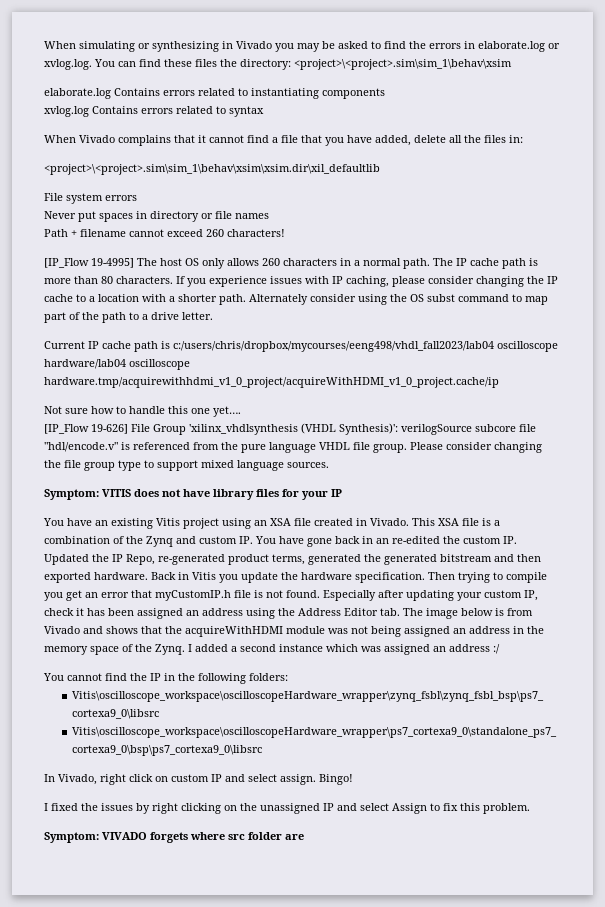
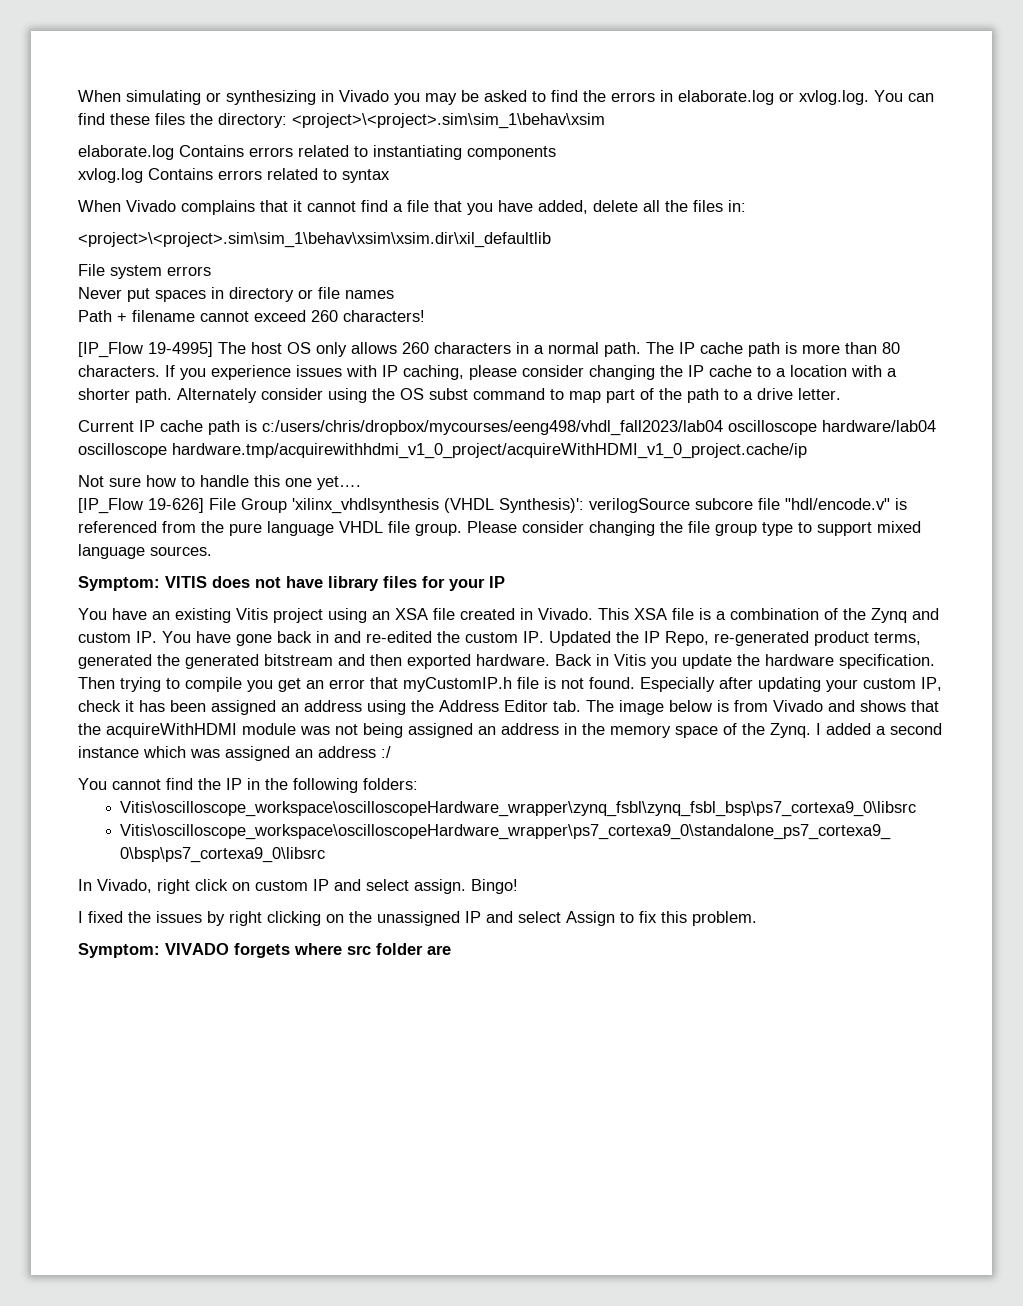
[376,538,389,544] an -> [334,631,361,643] and

